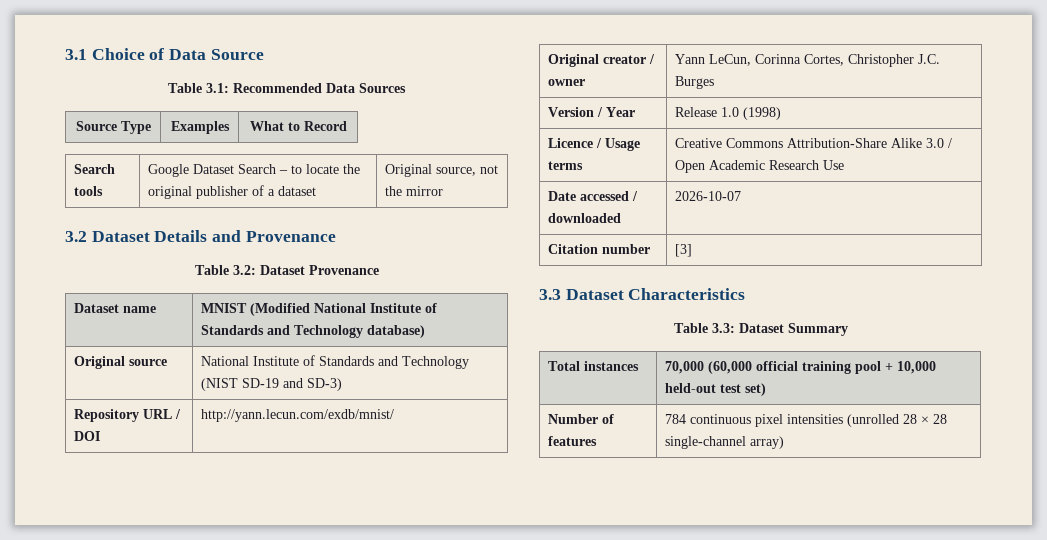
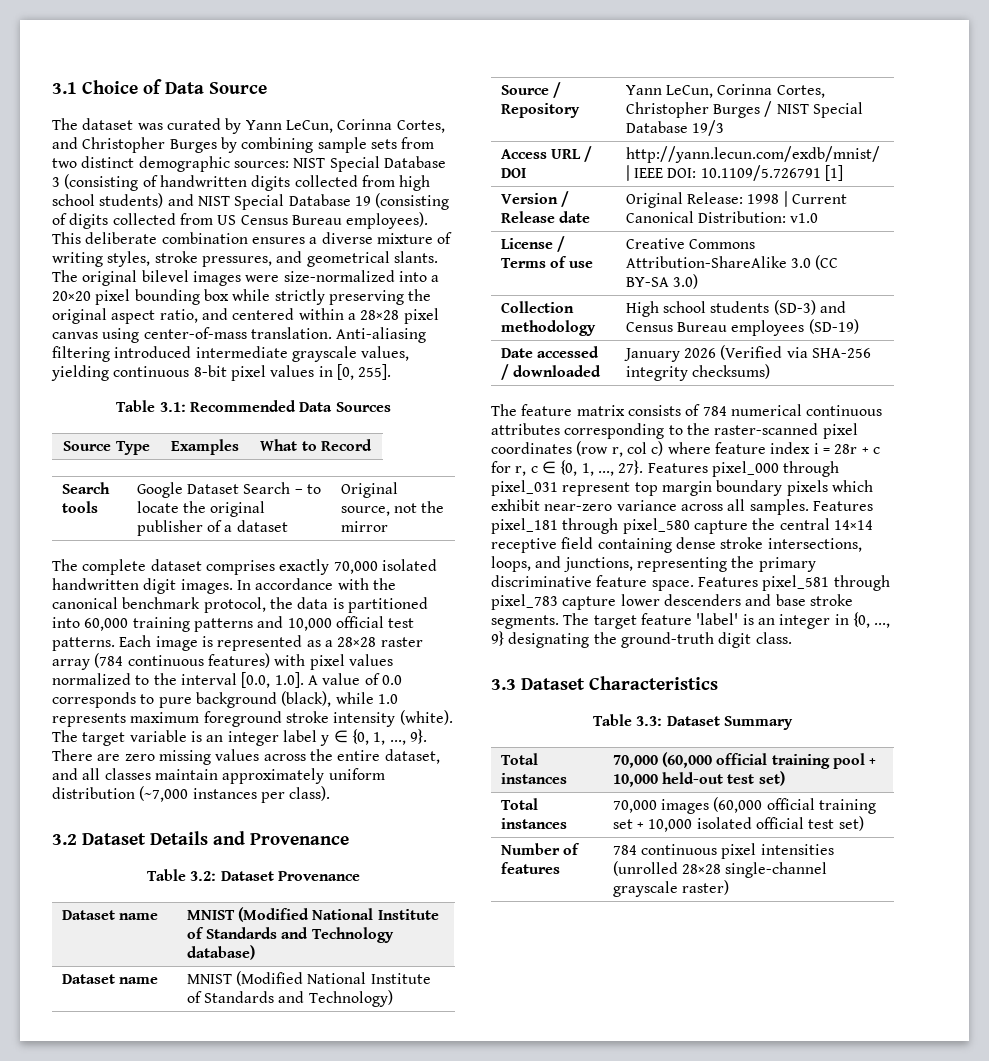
(264, 54) none -> [52,118,445,134] [52,137,435,153] [52,156,446,172] [52,174,431,191] [52,193,450,210] [52,212,429,229] [52,232,453,244] [52,251,438,267] [52,270,440,286] [52,289,432,305] [52,308,439,324] [52,327,427,343] [52,346,410,362] [51,364,392,381] // The dataset was curated by Yann LeCun, Corinna Cortes, and Christopher Burges by combining sample sets from two distinct demographic sources: NIST Special Database 3 (consisting of handwritten digits collected from high school students) and NIST Special Database 19 (consisting of digits collected from US Census Bureau employees). This deliberate combination ensures a diverse mixture of writing styles, stroke pressures, and geometrical slants. The original bilevel images were size-normalized into a 20×20 pixel bounding box while strictly preserving the original aspect ratio, and centered within a 28×28 pixel canvas using center-of-mass translation. Anti-aliasing filtering introduced intermediate grayscale values, yielding continuous 8-bit pixel values in [0, 255].
(444, 191) none -> [52,559,437,575] [52,578,396,594] [52,597,428,613] [52,616,415,632] [52,635,423,651] [52,653,393,670] [52,672,402,688] [52,691,398,708] [52,710,453,727] [52,729,427,746] [52,749,440,765] [52,768,385,784] [52,786,331,803] // The complete dataset comprises exactly 70,000 isolated handwritten digit images. In accordance with the canonical benchmark protocol, the data is partitioned into 60,000 training patterns and 10,000 official test patterns. Each image is represented as a 28×28 raster array (784 continuous features) with pixel values normalized to the interval [0.0, 1.0]. A value of 0.0 corresponds to pure background (black), while 1.0 represents maximum foreground stroke intensity (white). The target variable is an integer label y ∈ {0, 1, ..., 9}. There are zero missing values across the entire dataset, and all classes maintain approximately uniform distribution (~7,000 instances per class).
[74,356,168,369] [201,355,470,369] [201,378,343,391] [74,409,182,422] [74,431,101,441] [201,409,395,422] [548,54,656,67] [548,79,586,86] Original source | National Institute of Standards and Technology (NIST SD-19 and SD-3) // Repository URL / DOI | http://yann.lecun.com/exdb/mnist/ // Original creator / owner -> [61,974,159,984] [186,971,431,986] [186,990,393,1007] [500,82,562,98] [500,103,580,118] Dataset name | MNIST (Modified National Institute of Standards and Technology) // Source / Repository
[918,54,941,64] [675,76,715,89] [548,107,636,117] [675,107,782,120] [548,138,641,151] [548,161,584,170] [675,138,953,148] [675,160,845,173] [548,191,639,201] [548,213,622,223] [675,191,742,201] [548,244,651,254] [675,244,693,257] J.C. Burges // Version / Year | Release 1.0 (1998) // Licence / Usage terms | Creative Commons Attribution-Share Alike 3.0 / Open Academic Research Use // Date accessed / downloaded | 2026-10-07 // Citation number | [3] -> [713,101,864,118] [625,120,725,136] [500,146,593,162] [500,168,526,178] [625,146,880,163] [625,165,844,181] [500,191,570,207] [500,211,591,223] [625,191,848,208] [625,211,819,223] [500,236,566,252] [500,256,594,268] [625,238,756,249] [625,255,839,270] [625,274,699,289] [500,301,574,313] [500,320,596,336] [625,300,847,317] [625,319,859,336] [500,346,600,358] [500,364,602,380] [623,345,872,362] [625,364,771,381] [491,404,883,416] [491,423,858,439] [491,441,880,457] [491,460,840,477] [491,480,873,496] [491,499,873,515] [491,518,873,534] [491,537,862,553] [491,556,816,572] [491,575,890,591] [491,594,853,610] [491,612,891,629] [491,631,792,648] Burges / NIST Special Database 19/3 // Access URL / DOI | http://yann.lecun.com/exdb/mnist/ | IEEE DOI: 10.1109/5.726791 [1] // Version / Release date | Original Release: 1998 | Current Canonical Distribution: v1.0 // License / Terms of use | Creative Commons Attribution-ShareAlike 3.0 (CC BY-SA 3.0) // Collection methodology | High school students (SD-3) and Census Bureau employees (SD-19) // Date accessed / downloaded | January 2026 (Verified via SHA-256 integrity checksums) // The feature matrix consists of 784 numerical continuous attributes corresponding to the raster-scanned pixel coordinates (row r, col c) where feature index i = 28r + c for r, c ∈ {0, 1, ..., 27}. Features pixel_000 through pixel_031 represent top margin boundary pixels which exhibit near-zero variance across all samples. Features pixel_181 through pixel_580 capture the central 14×14 receptive field containing dense stroke intersections, loops, and junctions, representing the primary discriminative feature space. Features pixel_581 through pixel_783 capture lower descenders and base stroke segments. The target feature 'label' is an integer in {0, ..., 9} designating the ground-truth digit class.
(767, 389) none -> [500,798,538,810] [500,818,567,829] [612,797,877,814] [612,816,864,832] // Total instances | 70,000 images (60,000 official training set + 10,000 isolated official test set)
[903,414,948,424] [665,436,785,449] 28 × 28 single-channel array) -> [682,862,828,878] [612,880,730,897] 28×28 single-channel grayscale raster)

